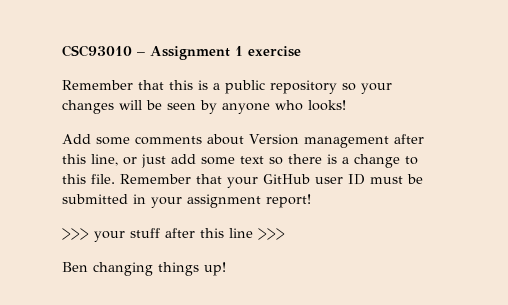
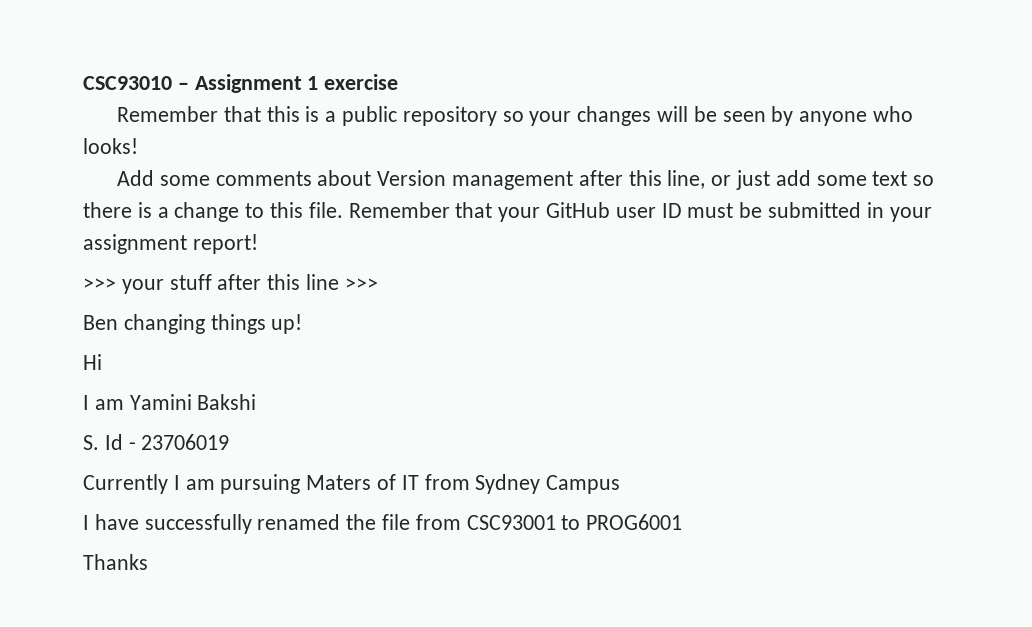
(226, 269) none -> [83,354,102,370] [83,394,257,410] [83,434,230,450] [83,474,621,494] [83,514,683,534] [83,554,148,570] // Hi // I am Yamini Bakshi // S. Id - 23706019 // Currently I am pursuing Maters of IT from Sydney Campus // I have successfully renamed the file from CSC93001 to PROG6001 // Thanks

